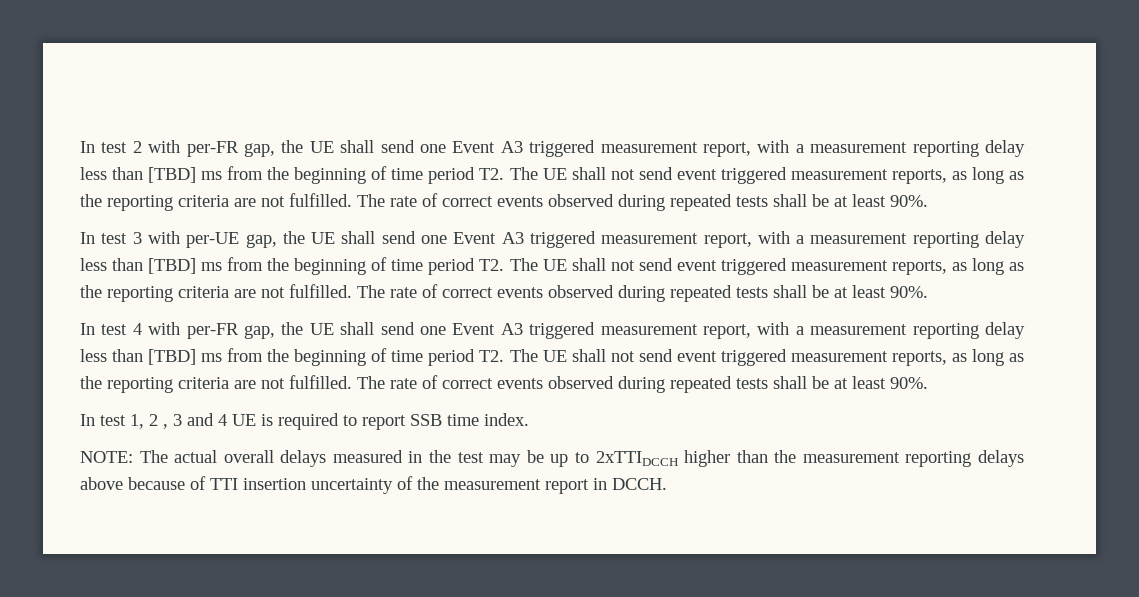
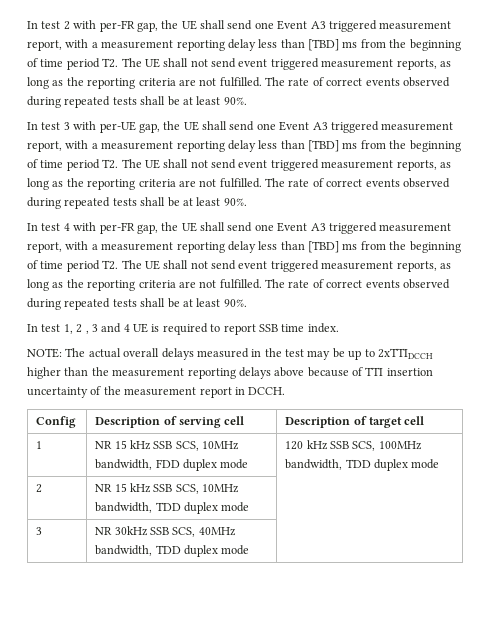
(667, 484) none -> [36,416,77,428] [95,416,245,428] [285,416,425,428] [36,441,43,449] [95,440,239,451] [95,459,249,471] [285,440,422,451] [285,459,440,471] [36,484,43,493] [95,483,239,494] [95,502,250,514] [36,527,43,535] [95,526,236,537] [95,545,250,557] // Config | Description of serving cell | Description of target cell // 1 | NR 15 kHz SSB SCS, 10MHz bandwidth, FDD duplex mode | 120 kHz SSB SCS, 100MHz bandwidth, TDD duplex mode // 2 | NR 15 kHz SSB SCS, 10MHz bandwidth, TDD duplex mode | // 3 | NR 30kHz SSB SCS, 40MHz bandwidth, TDD duplex mode |

